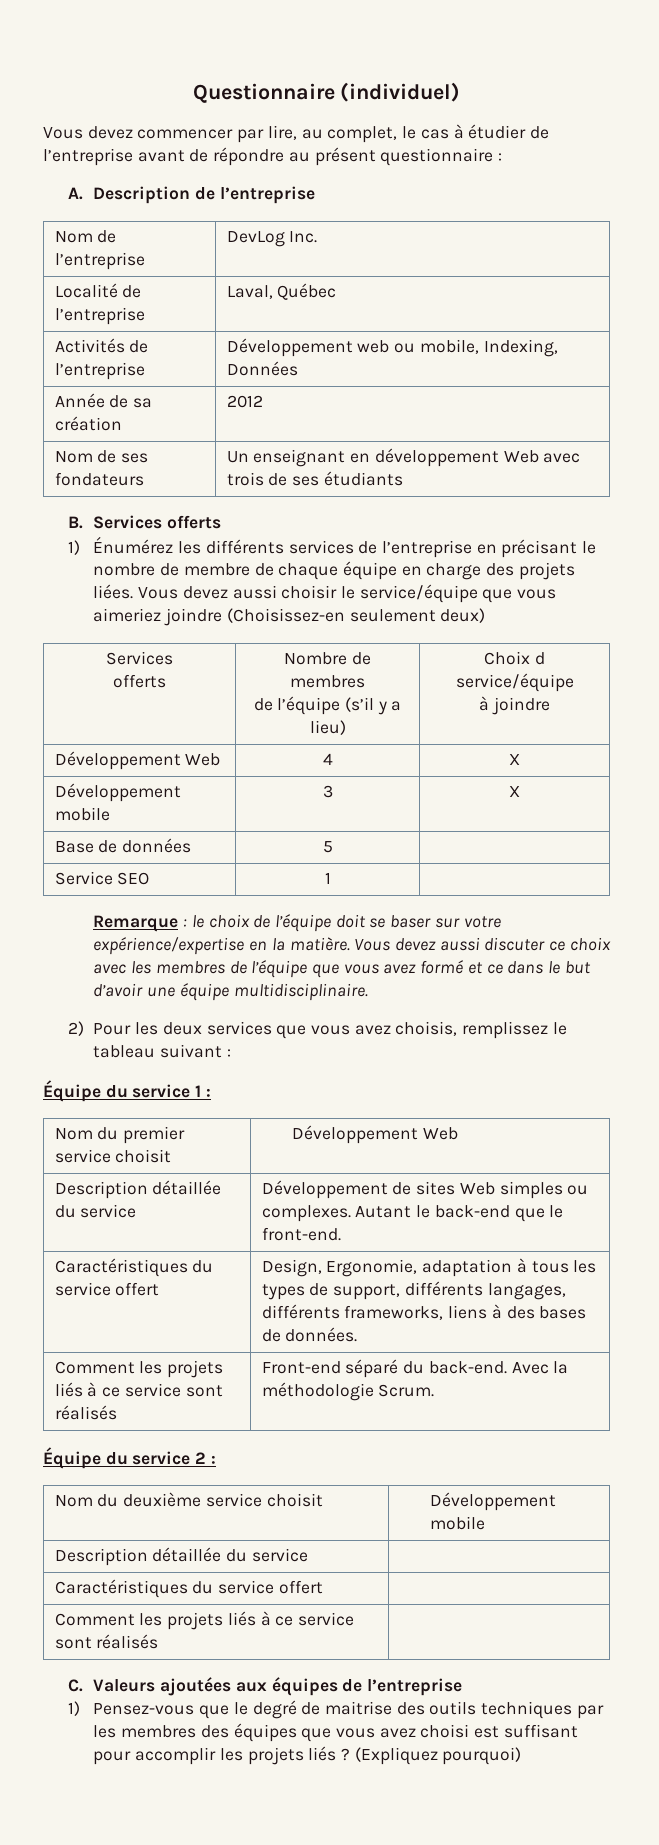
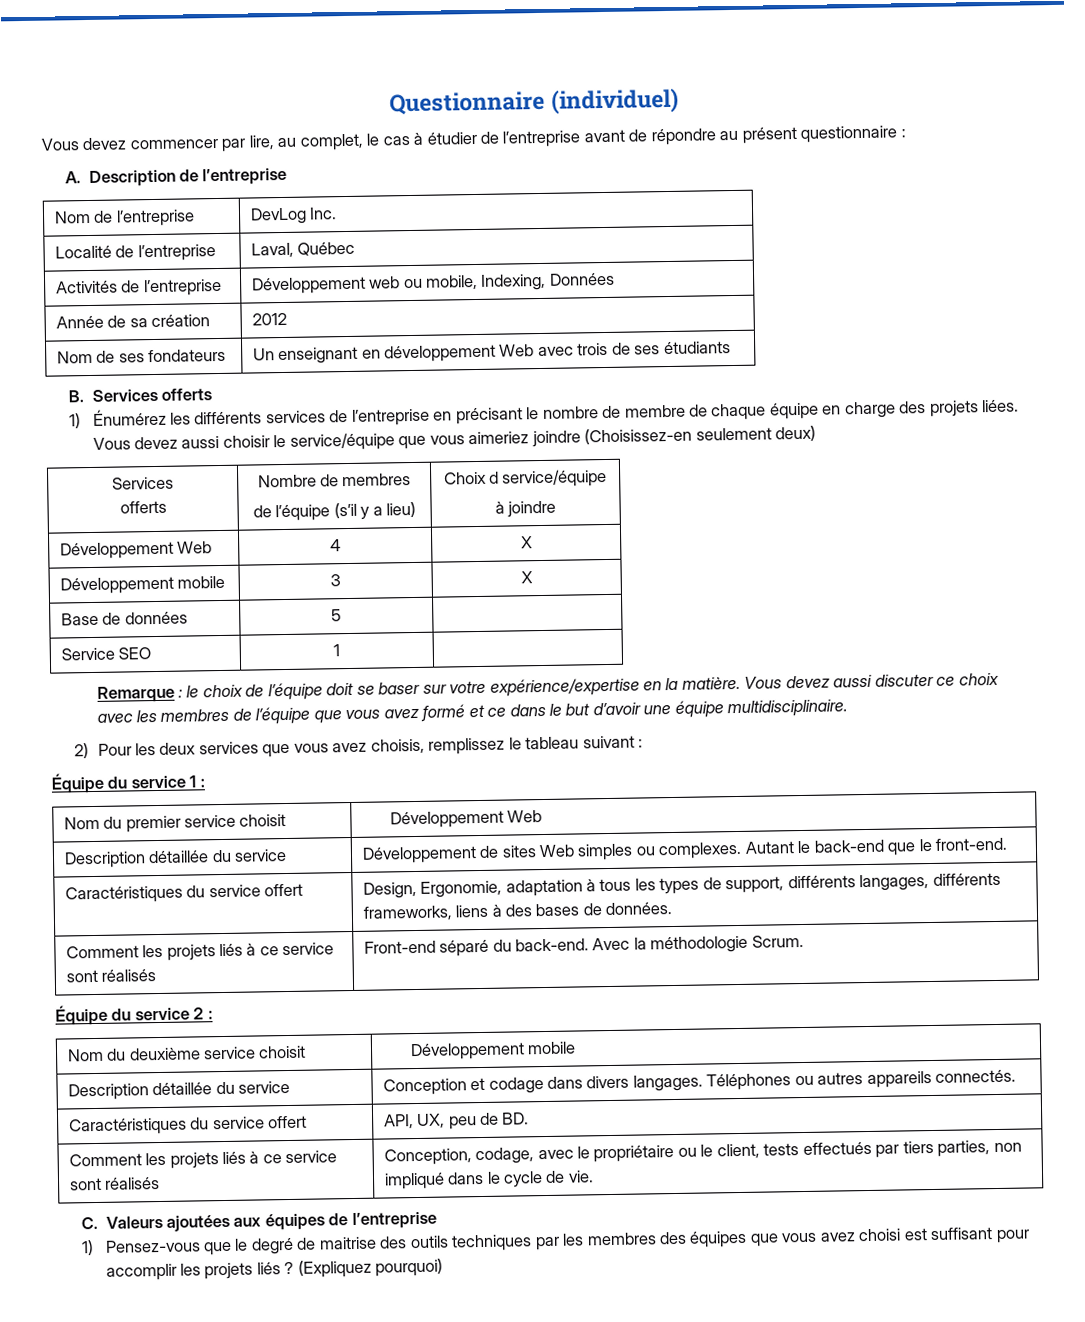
[54,1579,323,1598] [54,1611,355,1630] [54,1634,159,1649] // Caractéristiques du service offert | // Comment les projets liés à ce service sont réalisés | -> [382,1069,1017,1096] [68,1115,307,1136] [383,1112,530,1130] [68,1150,338,1169] [68,1177,161,1191] [383,1140,1022,1166] [383,1170,594,1190] Conception et codage dans divers langages. Téléphones ou autres appareils connectés. // Caractéristiques du service offert | API, UX, peu de BD. // Comment les projets liés à ce service sont réalisés | Conception, codage, avec le propriétaire ou le client, tests effectués par tiers parties, non impliqué dans le cycle de vie.

